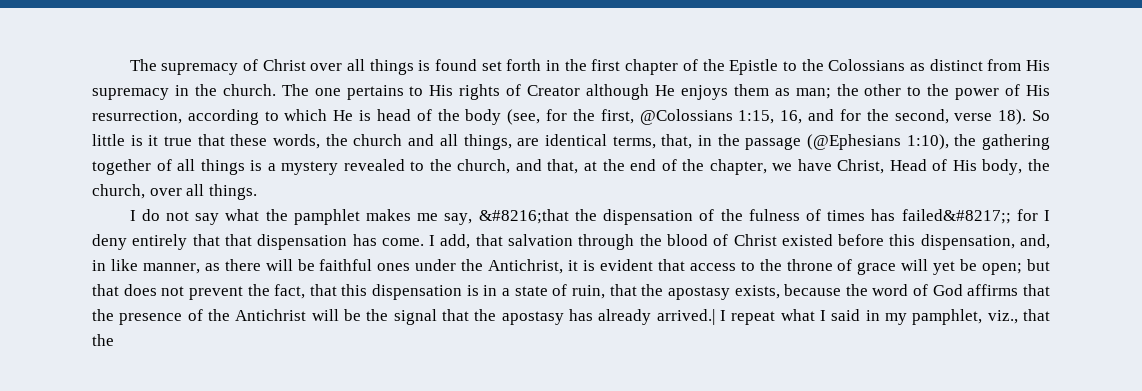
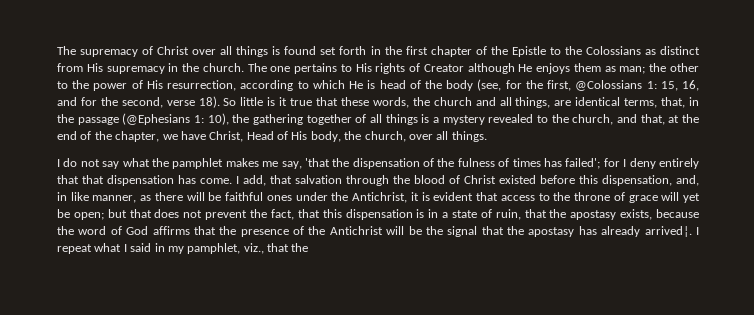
[738,110,775,124] 1:15, -> [646,81,678,91] 1: 15,
[906,134,949,150] 1:10), -> [194,113,229,125] 1: 10),
[478,209,569,224] &#8216;that -> [304,158,330,167] 'that
[901,209,1011,224] failed&#8217;; -> [565,158,601,169] failed';
[656,309,715,325] arrived.| -> [644,226,692,237] arrived¦.

